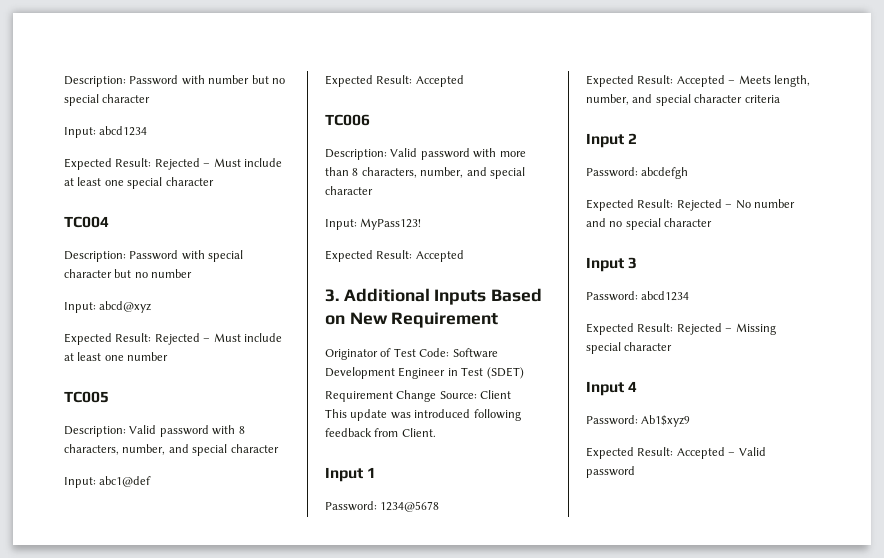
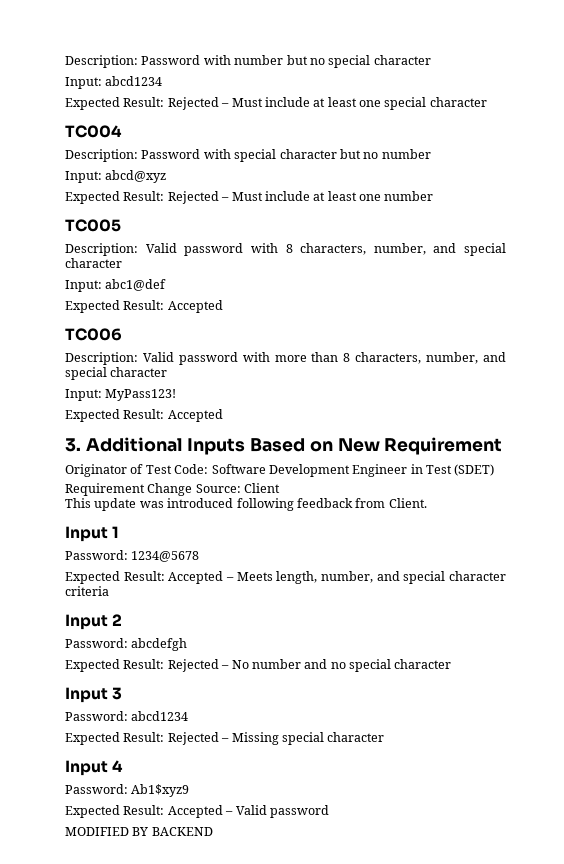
(635, 472) none -> [65,827,213,836] // MODIFIED BY BACKEND

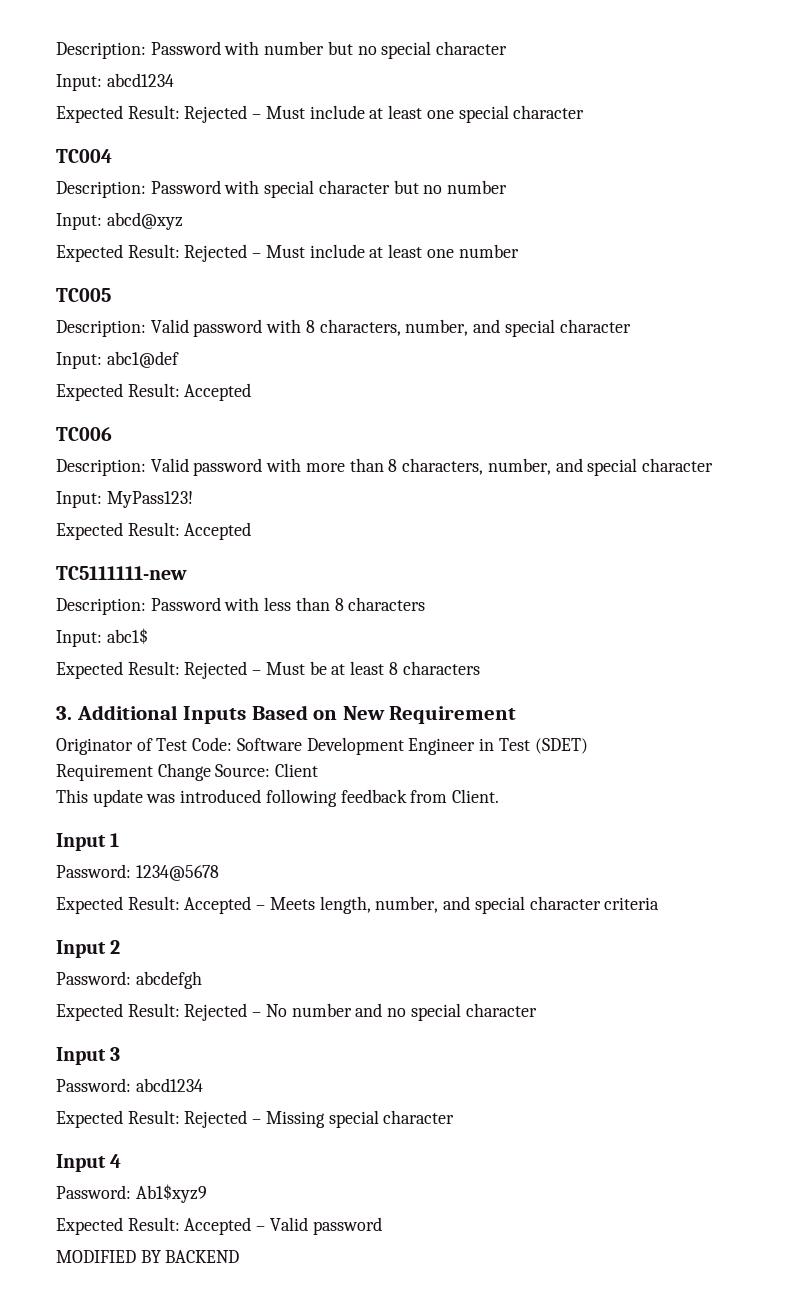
(223, 415) none -> [56,566,187,580] [56,597,426,615] [56,628,148,647] [56,661,480,679] // TC5111111-new // Description: Password with less than 8 characters // Input: abc1$ // Expected Result: Rejected – Must be at least 8 characters

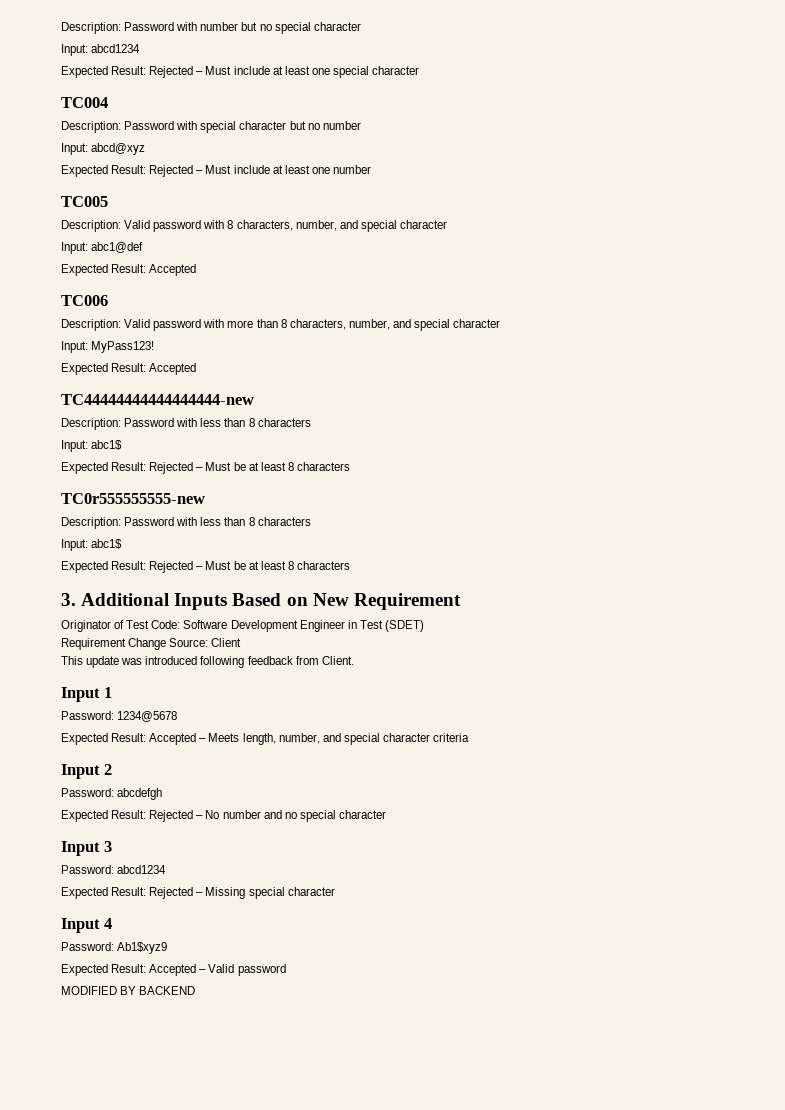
[56,566,187,580] TC5111111-new -> [61,394,254,405] [61,418,311,430] [61,440,123,452] [61,462,350,474] [61,493,205,504] TC44444444444444444-new // Description: Password with less than 8 characters // Input: abc1$ // Expected Result: Rejected – Must be at least 8 characters // TC0r555555555-new

